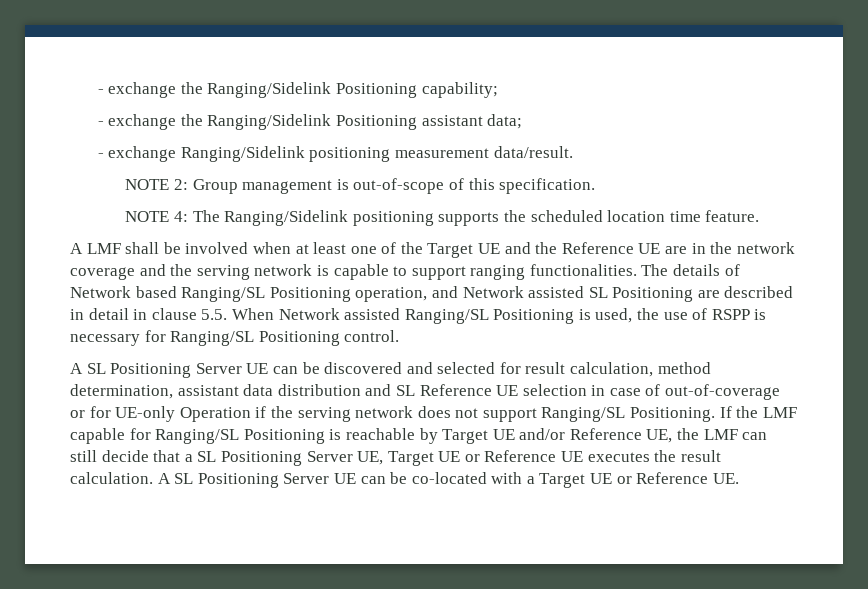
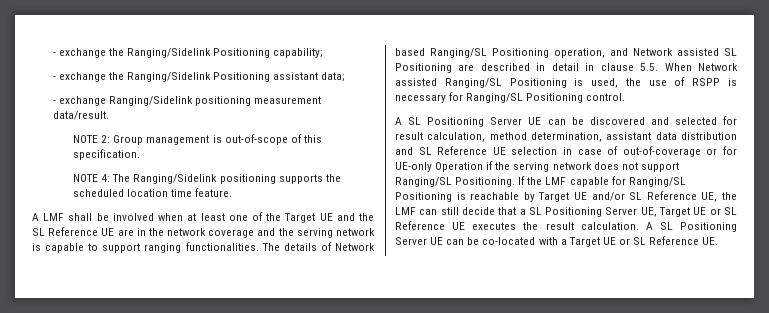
(558, 248) none -> [32,228,45,236] SL
(566, 434) none -> [629,192,643,200] SL
(480, 458) none -> [724,207,738,215] SL
(632, 480) none -> [633,237,647,245] SL

